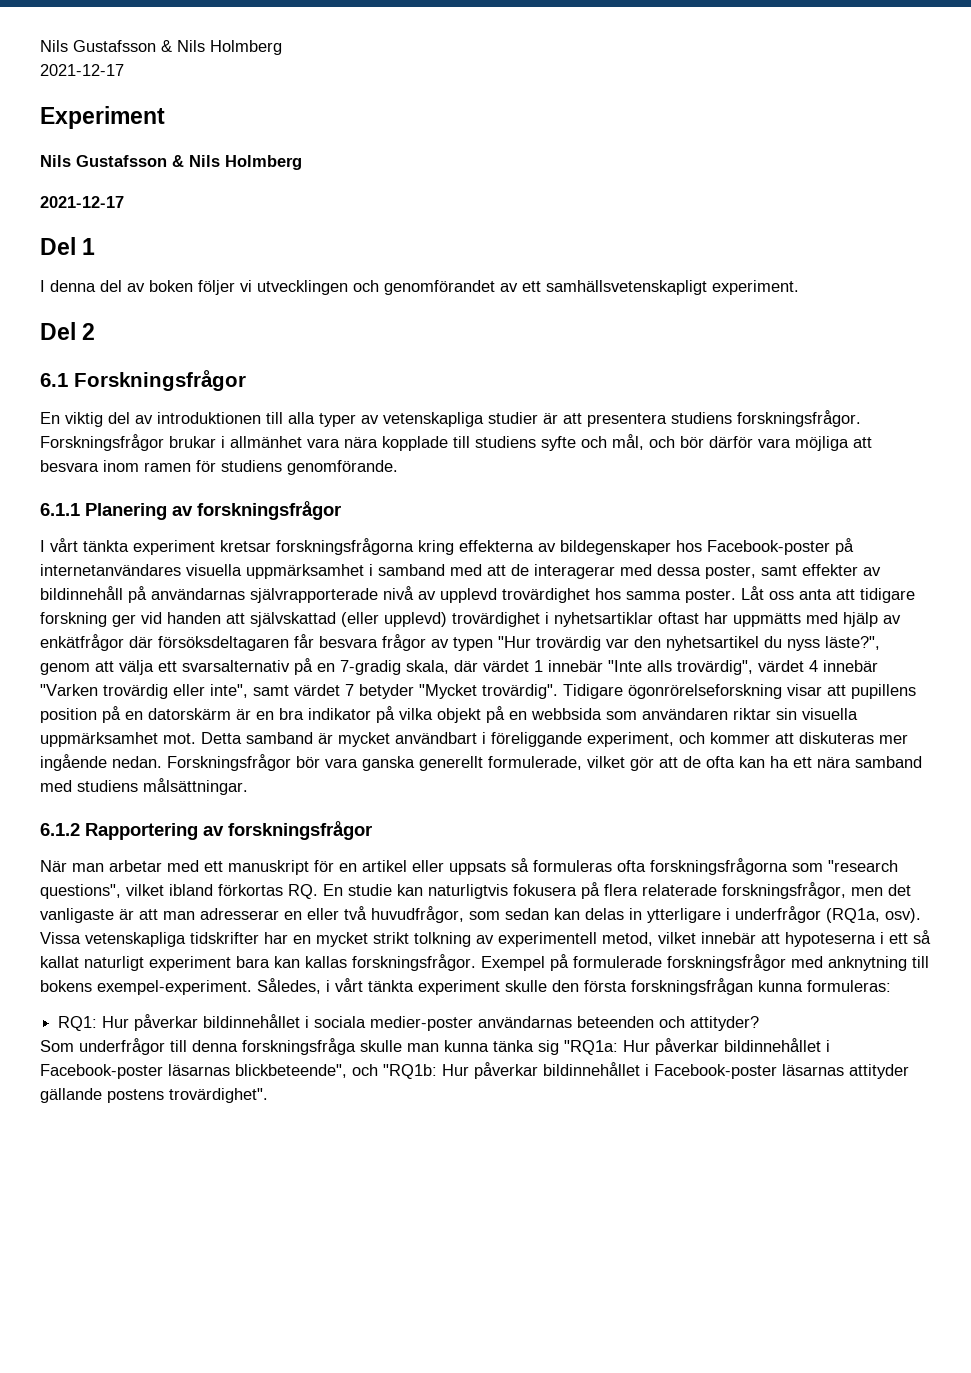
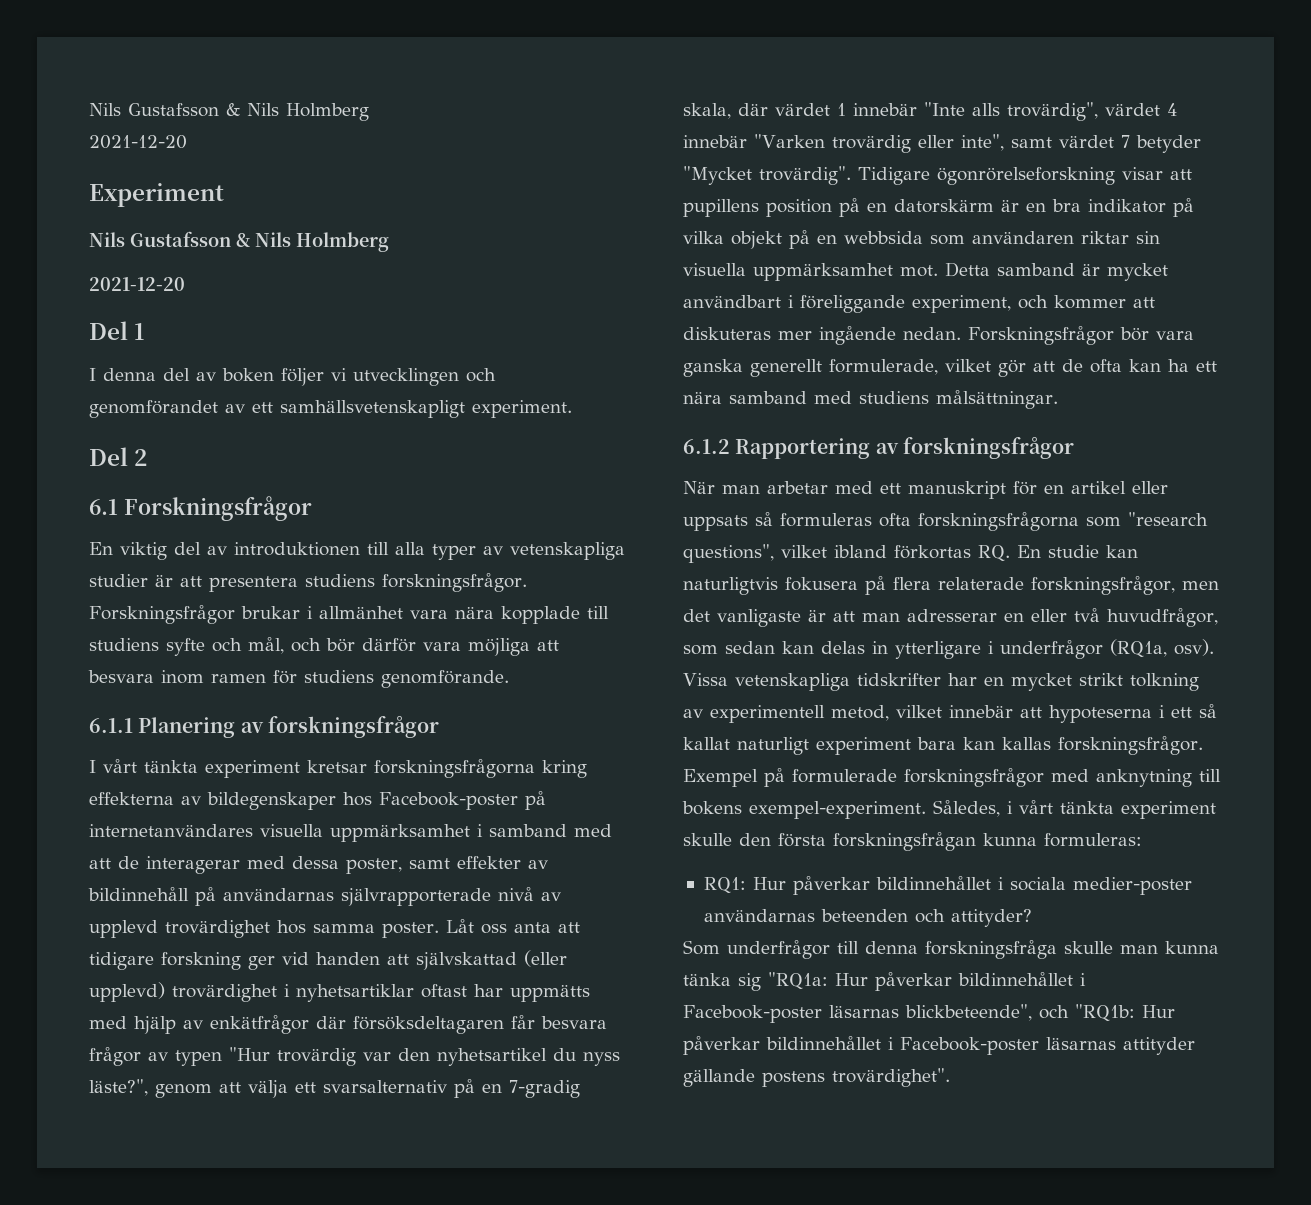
[40,40,282,55] [40,64,124,76] Nils Gustafsson & Nils Holmberg // 2021-12-17 -> [89,103,369,121] [89,135,187,149] Nils Gustafsson & Nils Holmberg // 2021-12-20
[40,196,124,208] 2021-12-17 -> [89,277,185,291] 2021-12-20

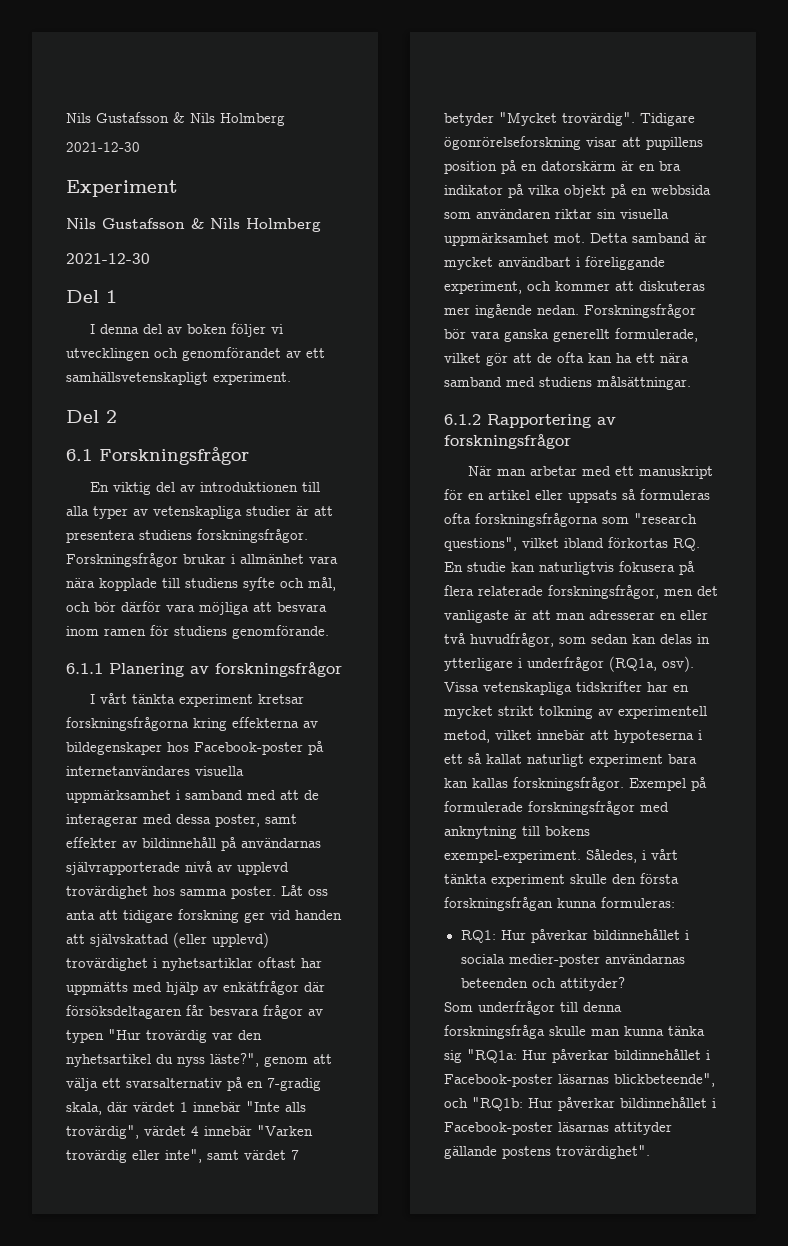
[89,103,369,121] [89,135,187,149] Nils Gustafsson & Nils Holmberg // 2021-12-20 -> [66,112,285,126] [66,142,140,152] Nils Gustafsson & Nils Holmberg // 2021-12-30
[89,277,185,291] 2021-12-20 -> [66,253,150,264] 2021-12-30

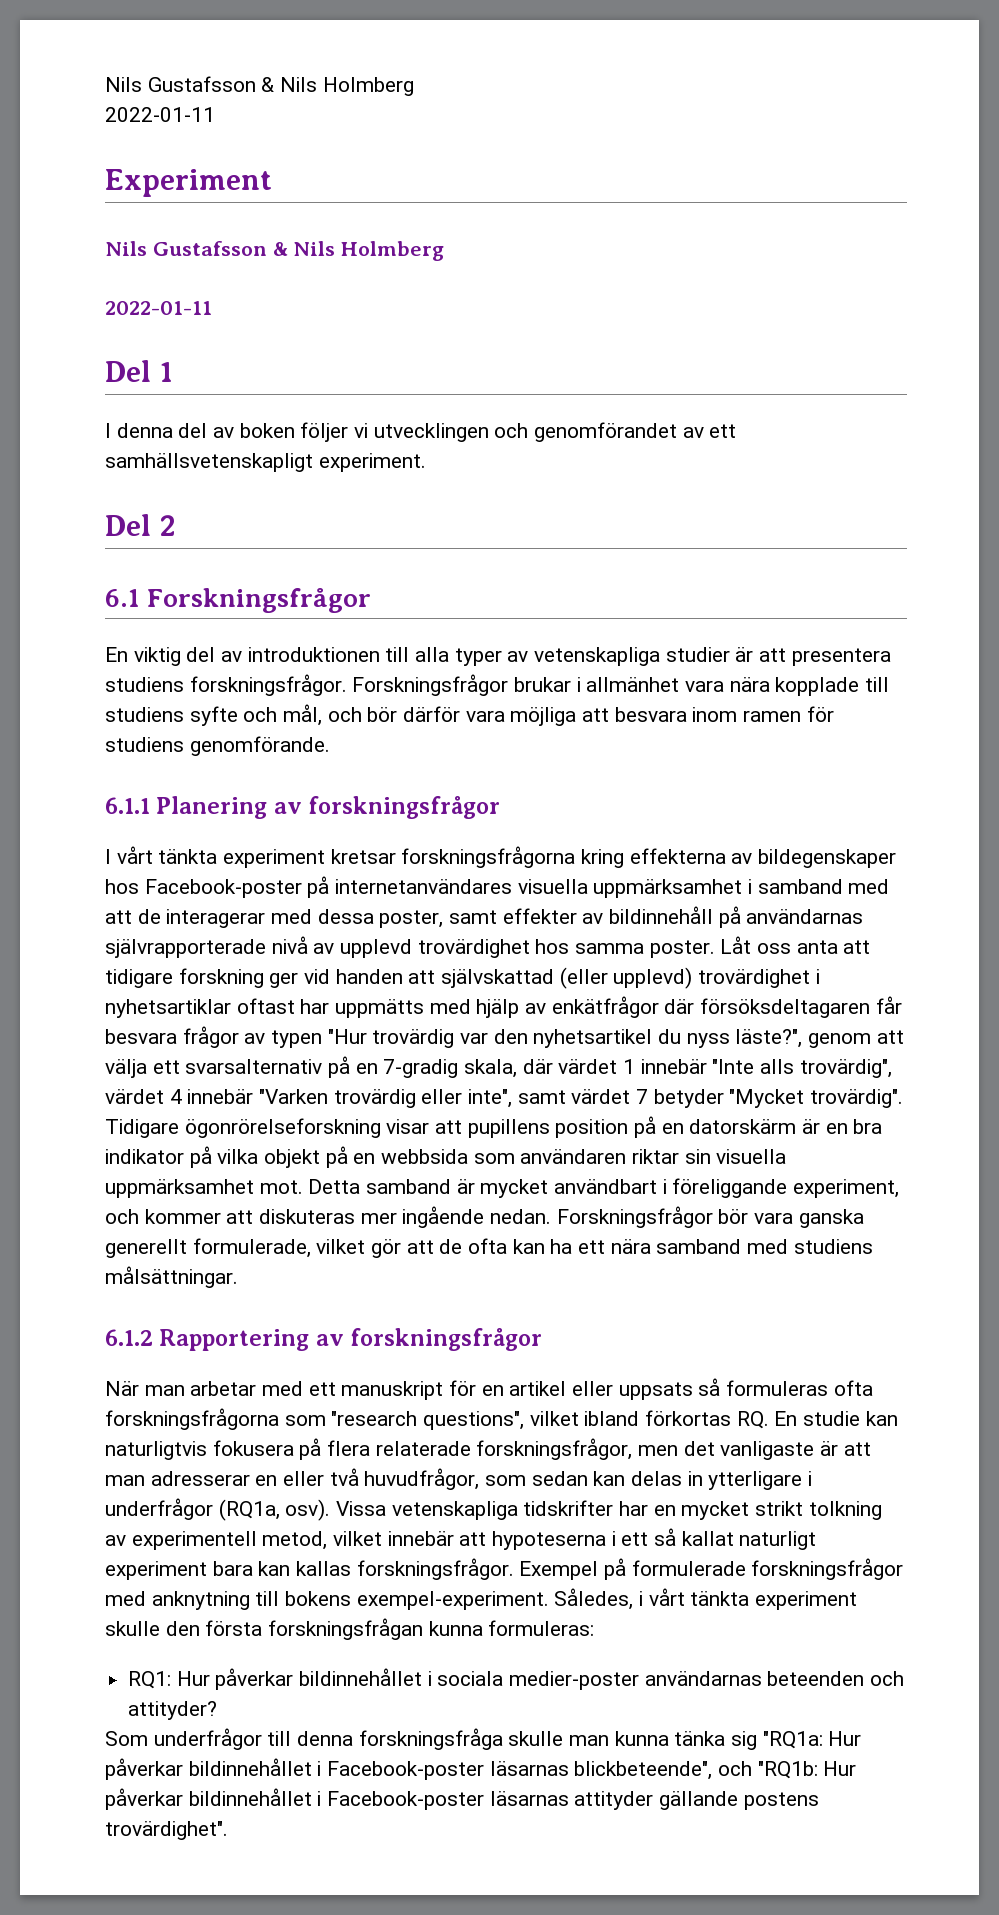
[66,112,285,126] [66,142,140,152] Nils Gustafsson & Nils Holmberg // 2021-12-30 -> [105,76,414,96] [105,107,215,122] Nils Gustafsson & Nils Holmberg // 2022-01-11
[66,253,150,264] 2021-12-30 -> [105,301,212,315] 2022-01-11

